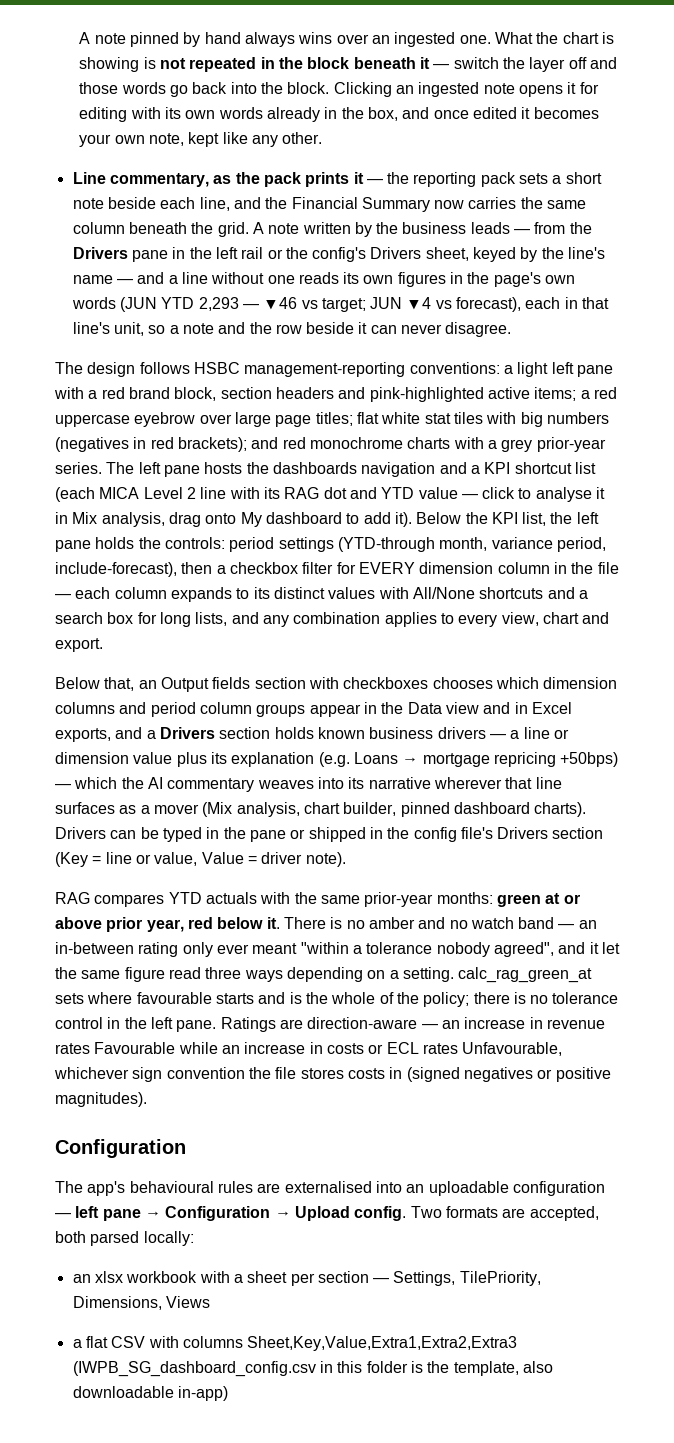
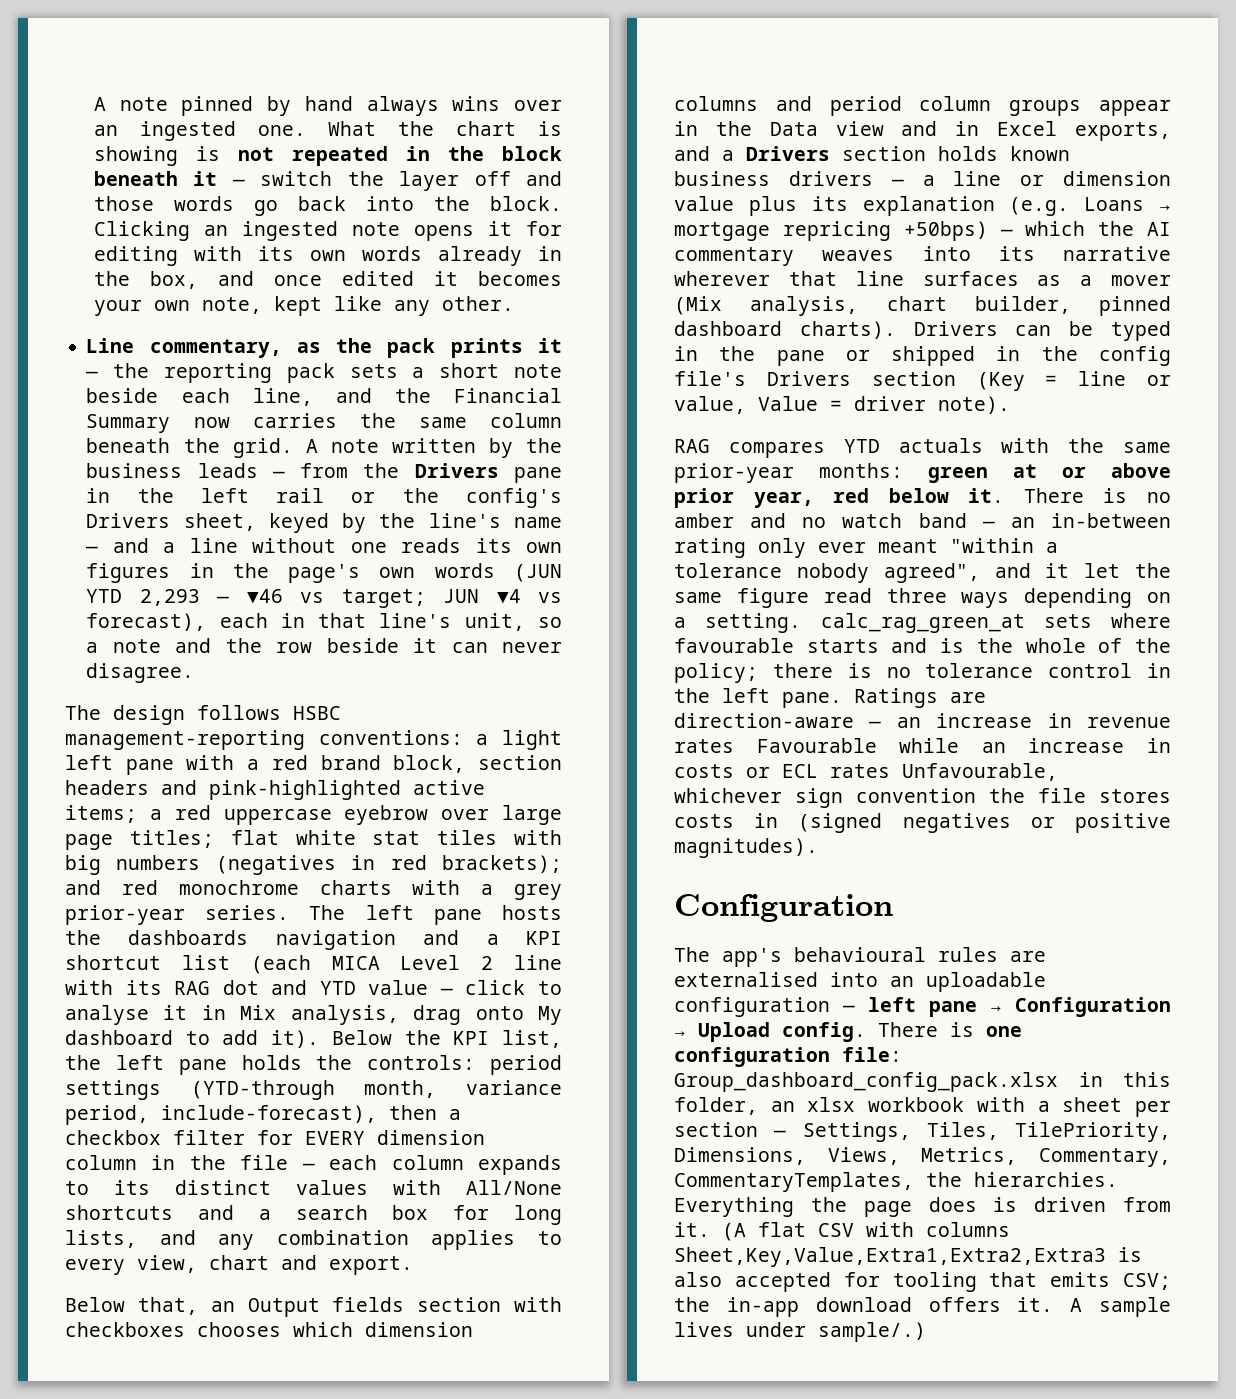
[410,1206,599,1221] [55,1231,194,1246] Two formats are accepted, both parsed locally: // -> [878,1022,1022,1037] [674,1047,902,1067] [674,1072,1171,1092] [674,1097,758,1115] There is one configuration file: Group_dashboard_config_pack.xlsx in this folder,
(456, 1278) none -> [926,1122,999,1140] Tiles,
[165,1296,210,1308] [72,1339,82,1348] Views // a -> [827,1147,1171,1167] [674,1172,1118,1192] [674,1197,1171,1217] [674,1222,746,1241] Views, Metrics, Commentary, CommentaryTemplates, the hierarchies. Everything the page does is driven from it. (A
[72,1361,553,1377] [72,1386,228,1401] (IWPB_SG_dashboard_config.csv in this folder is the template, also downloadable in-app) -> [1118,1247,1142,1262] [674,1272,1171,1292] [674,1297,1171,1317] [674,1322,926,1342] is also accepted for tooling that emits CSV; the in-app download offers it. A sample lives under sample/.)

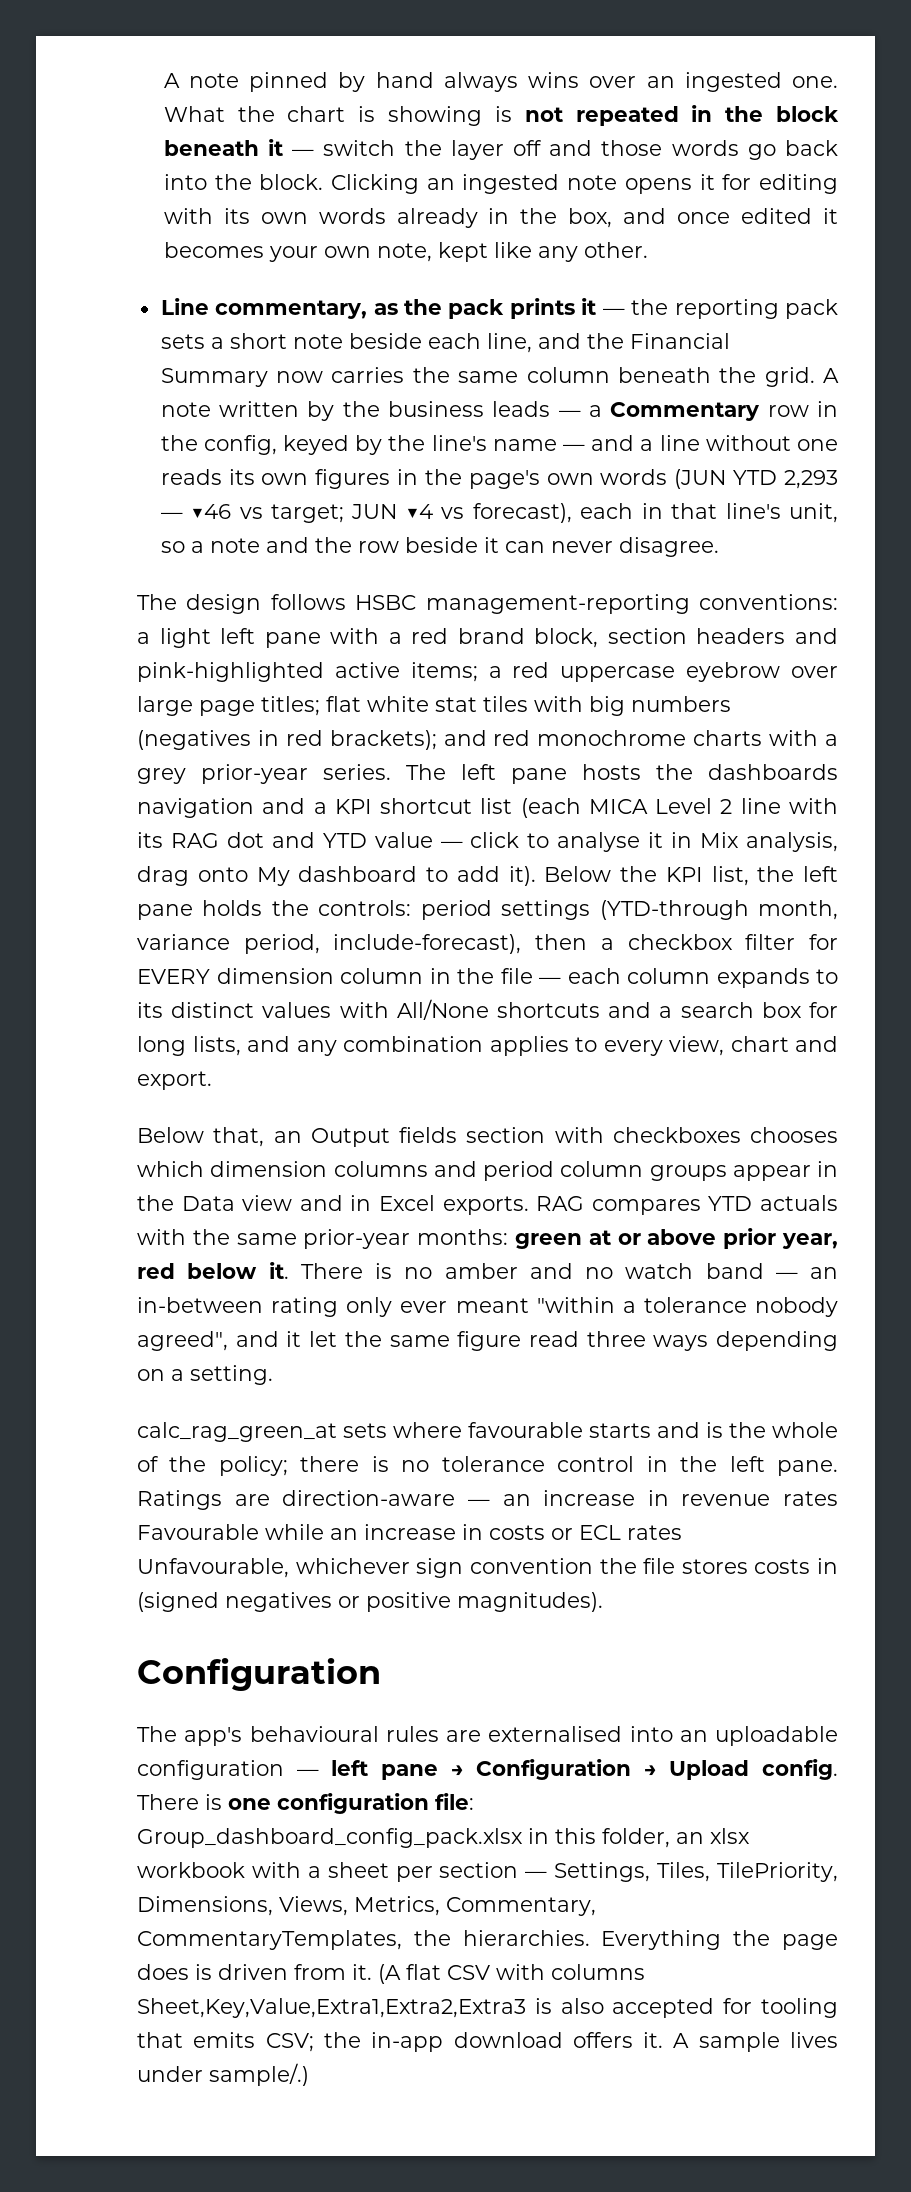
[300,463,562,483] [86,488,562,508] [86,513,256,531] from the Drivers pane in the left rail or the config's Drivers sheet, -> [588,401,838,421] [160,435,277,455] a Commentary row in the config,
[1075,122,1171,141] [674,146,1070,161] [674,171,1171,186] [674,196,1171,216] [674,221,1171,241] [674,246,1171,266] [674,271,1171,286] [674,296,1171,316] [674,321,1171,341] [674,346,1171,366] [674,371,1171,391] [674,396,1010,414] exports, and a Drivers section holds known business drivers — a line or dimension value plus its explanation (e.g. Loans → mortgage repricing +50bps) — which the AI commentary weaves into its narrative wherever that line surfaces as a mover (Mix analysis, chart builder, pinned dashboard charts). Drivers can be typed in the pane or shipped in the config file's Drivers section (Key = line or value, Value = driver note). // -> [442,1196,529,1215] exports.
(802, 623) none -> (273, 1375) //

